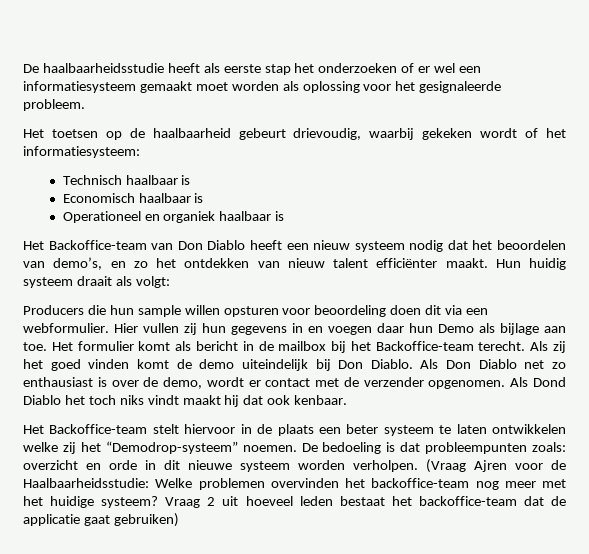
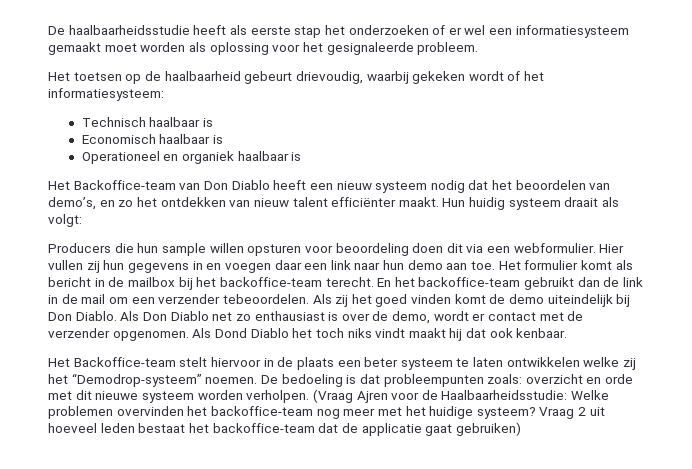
[409,323,539,335] hun Demo als bijlage -> [304,260,443,270] een link naar hun demo
[375,341,526,351] Backoffice-team terecht. -> [219,277,644,290] [48,294,309,304] backoffice-team terecht. En het backoffice-team gebruikt dan de link in de mail om een verzender tebeoordelen.
[145,460,156,470] in -> [48,391,72,400] met

